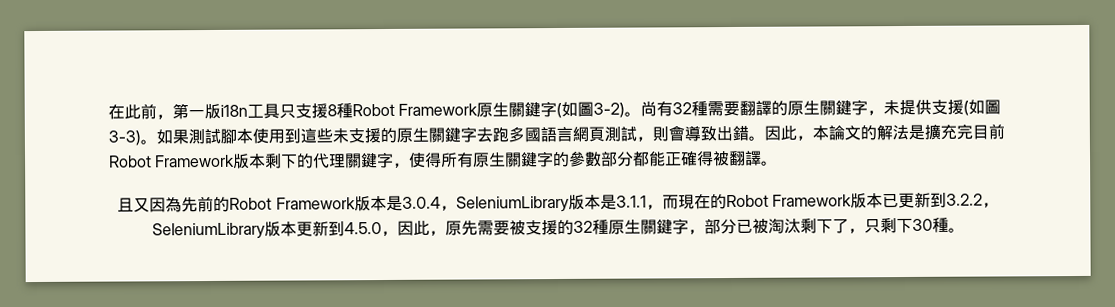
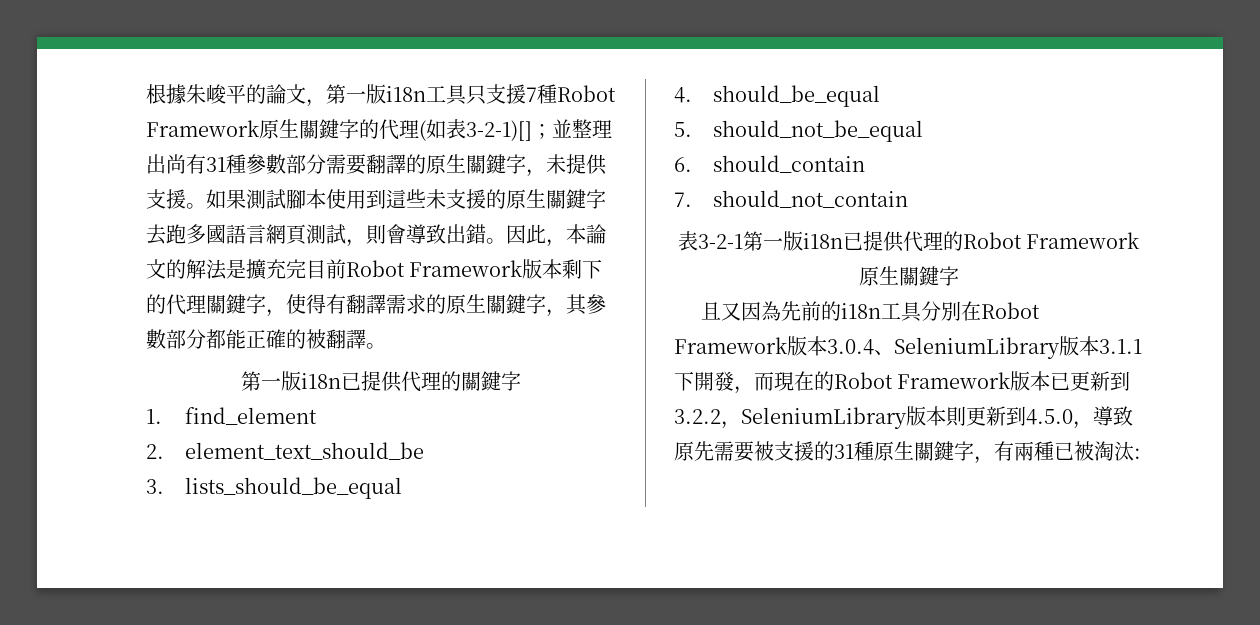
[108,103,157,120] 在此前 -> [146,84,306,104] 根據朱峻平的論文
[327,104,337,117] 8 -> [526,87,537,102] 7
[556,101,709,119] (如圖3-2)。尚有32種 -> [359,119,612,141] [146,154,326,174] 的代理(如表3-2-1)[]；並整理出尚有31種參數部分
[963,99,1002,116] [108,130,141,146] (如圖3-3) -> (186, 199) none
[440,151,571,168] 所有原生關鍵字的 -> [326,294,587,317] 有翻譯需求的原生關鍵字，其
[696,151,715,167] 得 -> [286,329,306,349] 的
[117,194,647,213] 且又因為先前的Robot Framework版本是3.0.4，SeleniumLibrary版本是3.1.1 -> [240,371,521,392] [146,407,317,425] [146,442,424,460] [146,477,402,499] [674,85,880,107] [674,120,923,142] [674,155,865,173] [674,190,908,208] [677,231,1141,252] [858,266,959,286] [700,301,1040,322] [674,336,1142,359] [674,371,734,391] 第一版i18n已提供代理的關鍵字 // 1. find_element // 2. element_text_should_be // 3. lists_should_be_equal // 4. should_be_equal // 5. should_not_be_equal // 6. should_contain // 7. should_not_contain // 表3-2-1第一版i18n已提供代理的Robot Framework原生關鍵字 // 且又因為先前的i18n工具分別在Robot Framework版本3.0.4、SeleniumLibrary版本3.1.1下開發
(297, 229) none -> [946,406,966,427] 則
[396,220,446,236] 因此， -> [1093,406,1133,426] 導致
[572,220,593,233] 32 -> [834,444,854,459] 31
[703,218,737,235] 部分 -> [994,441,1054,461] 有兩種
[799,217,965,234] 剩下了，只剩下30種。 -> [1134,448,1141,459] :

